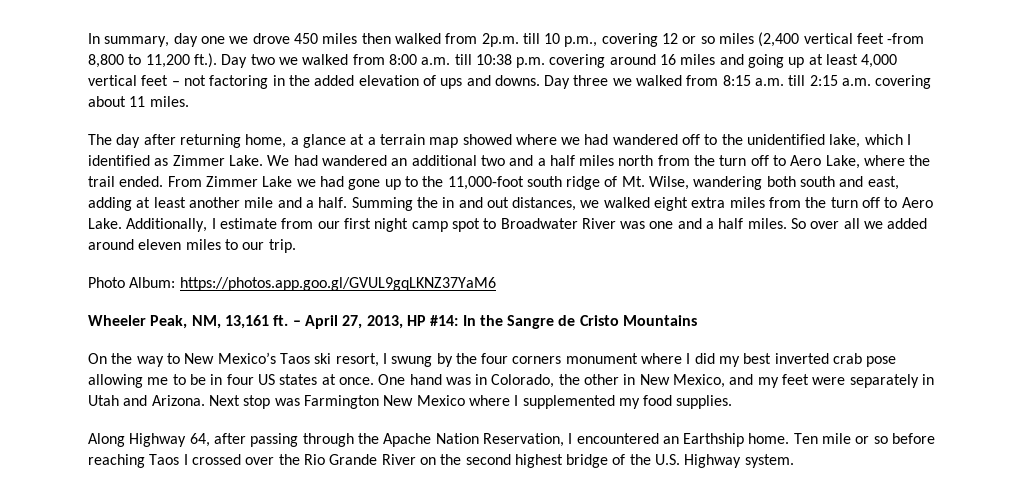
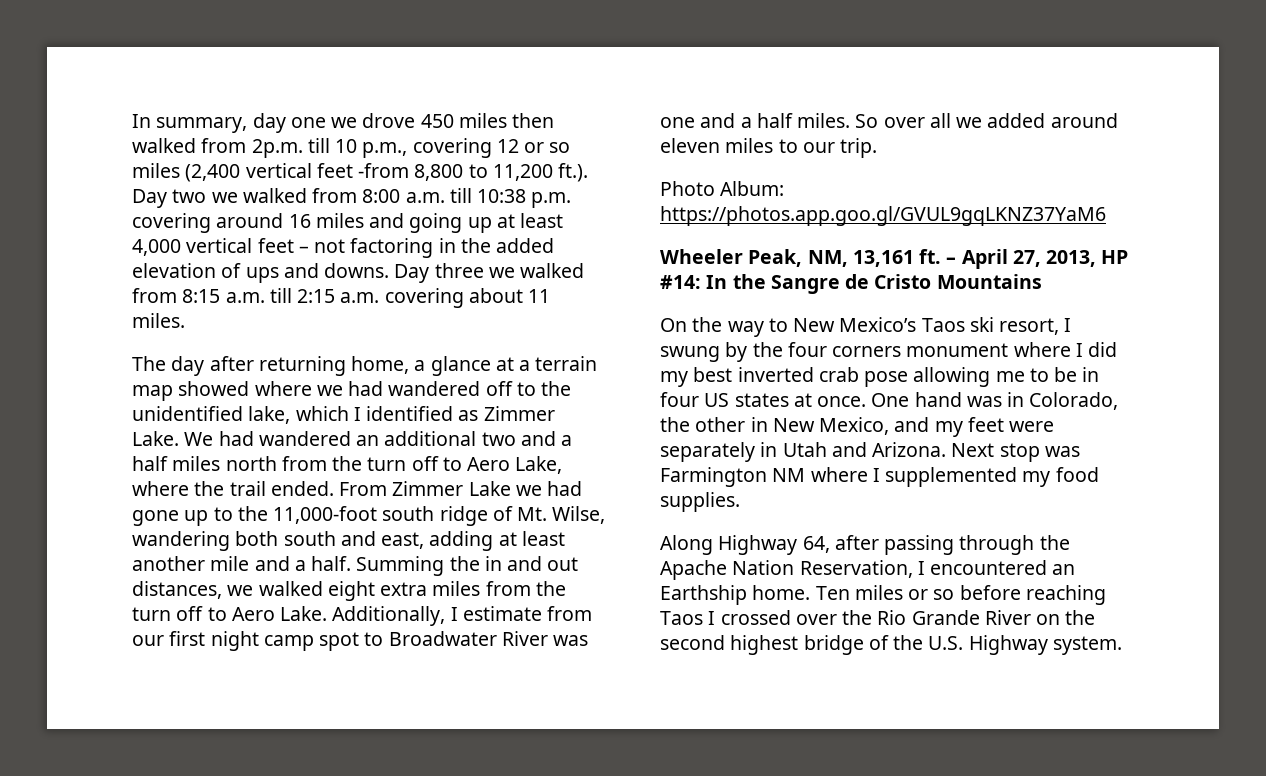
[383,395,465,406] New Mexico -> [772,468,806,482] NM
[822,433,852,444] mile -> [854,585,903,600] miles

